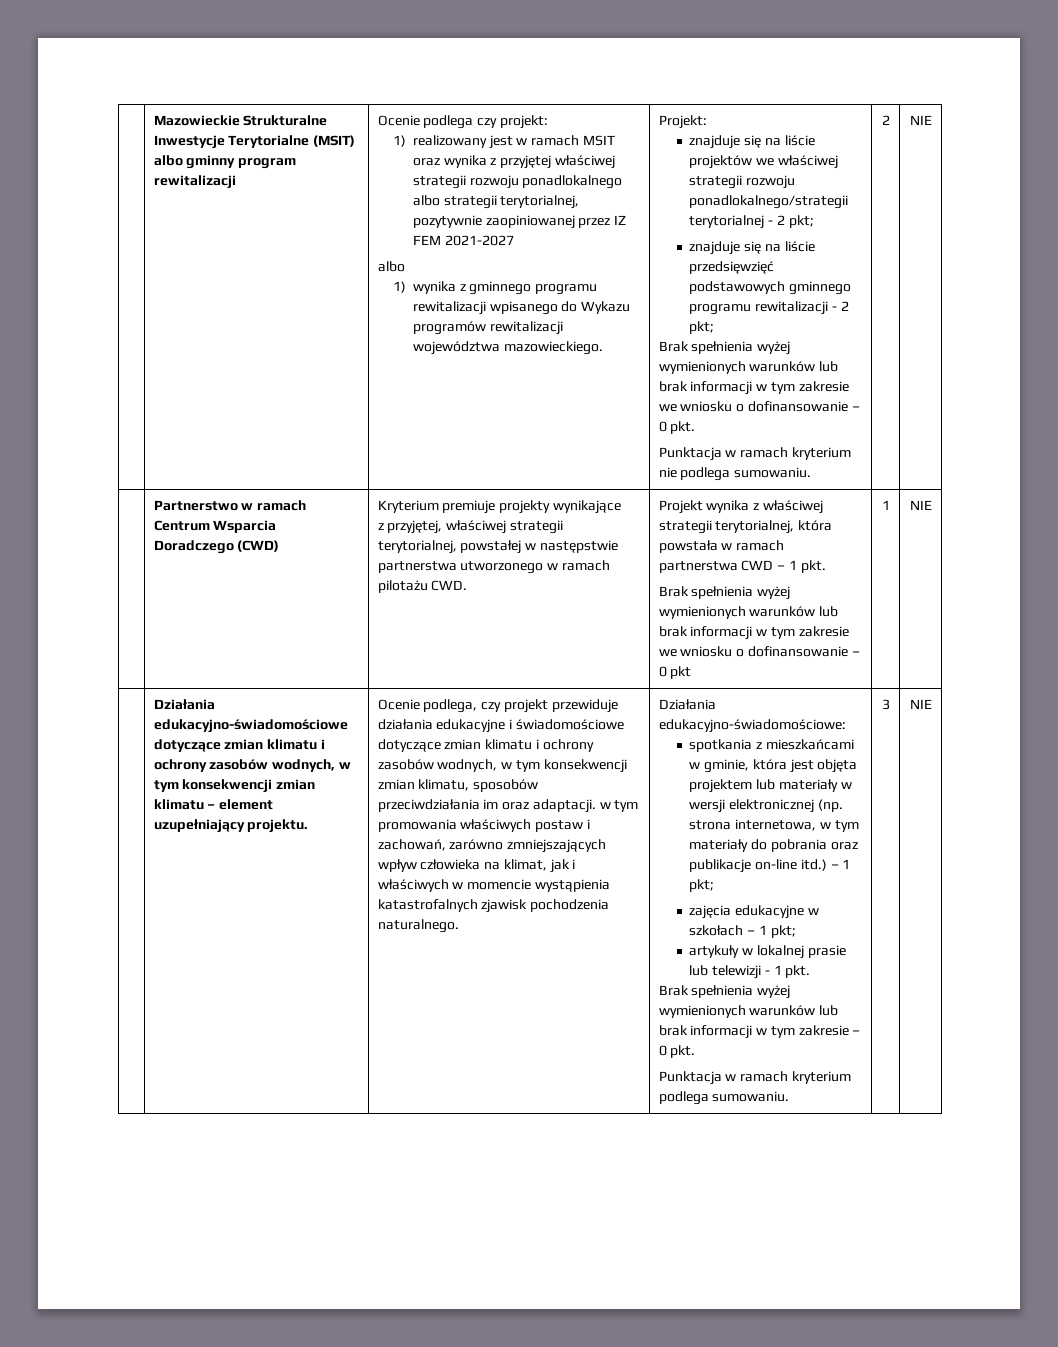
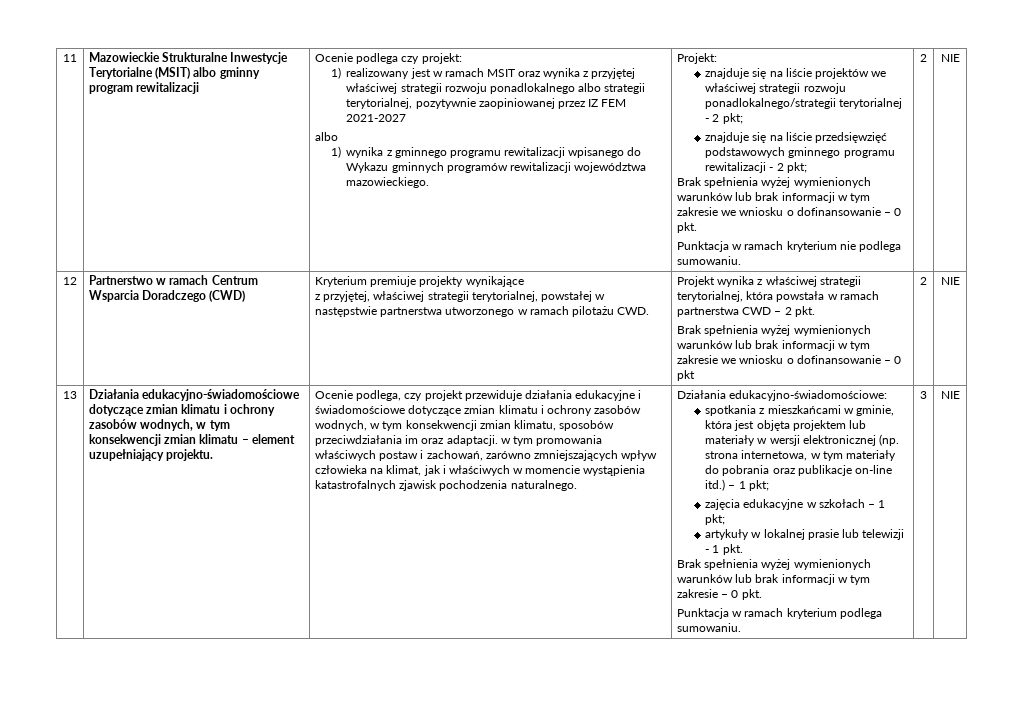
(153, 120) none -> [63,54,77,62] 11
(631, 307) none -> [391,162,444,173] gminnych
(932, 120) none -> [63,277,77,285] 12
[788,560,797,570] 1 -> [784,307,792,315] 2
[881,500,890,510] [909,500,932,510] 1 | NIE // -> [920,277,927,285] [940,277,960,285] [63,391,77,399] 2 | NIE // 13

